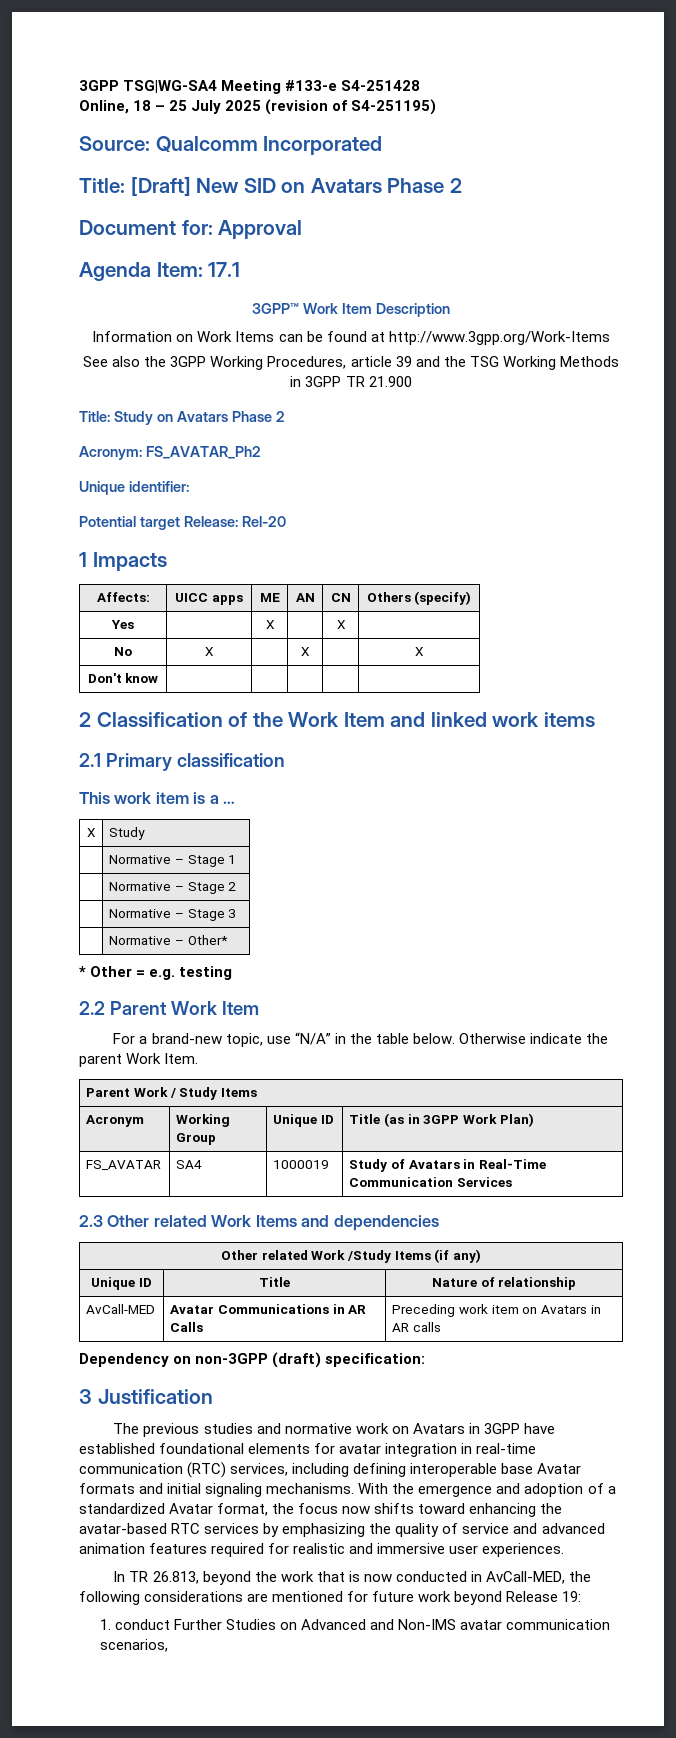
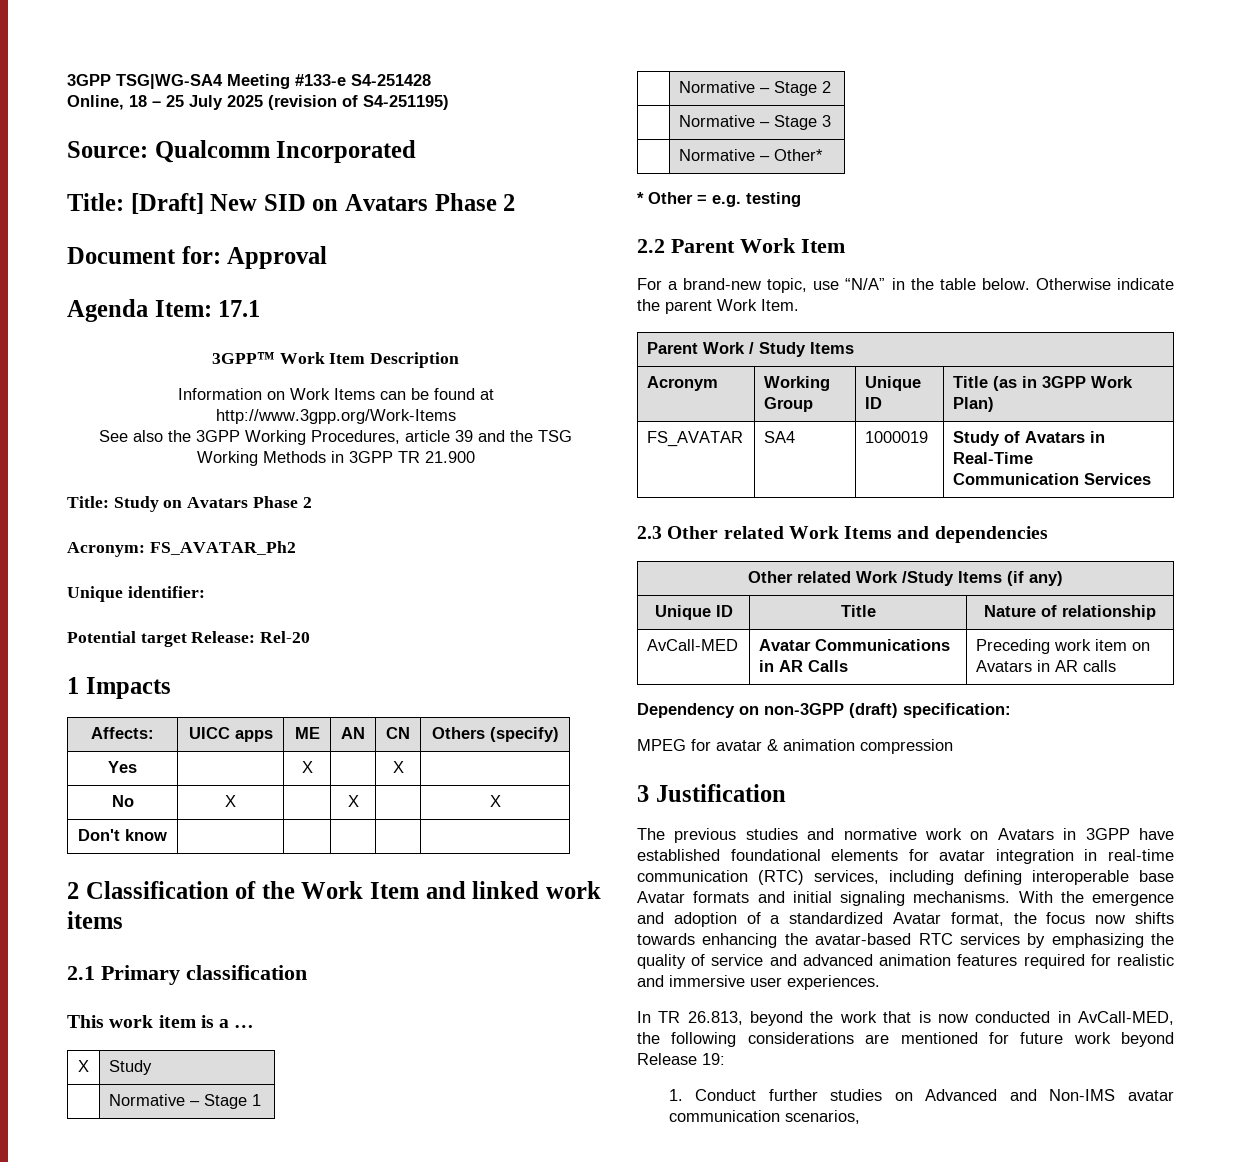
(426, 1360) none -> [637,739,953,754] // MPEG for avatar & animation compression
[418,1503,466,1514] toward -> [637,933,695,945] towards
[114,1619,276,1630] conduct Further Studies -> [695,1089,883,1101] Conduct further studies

